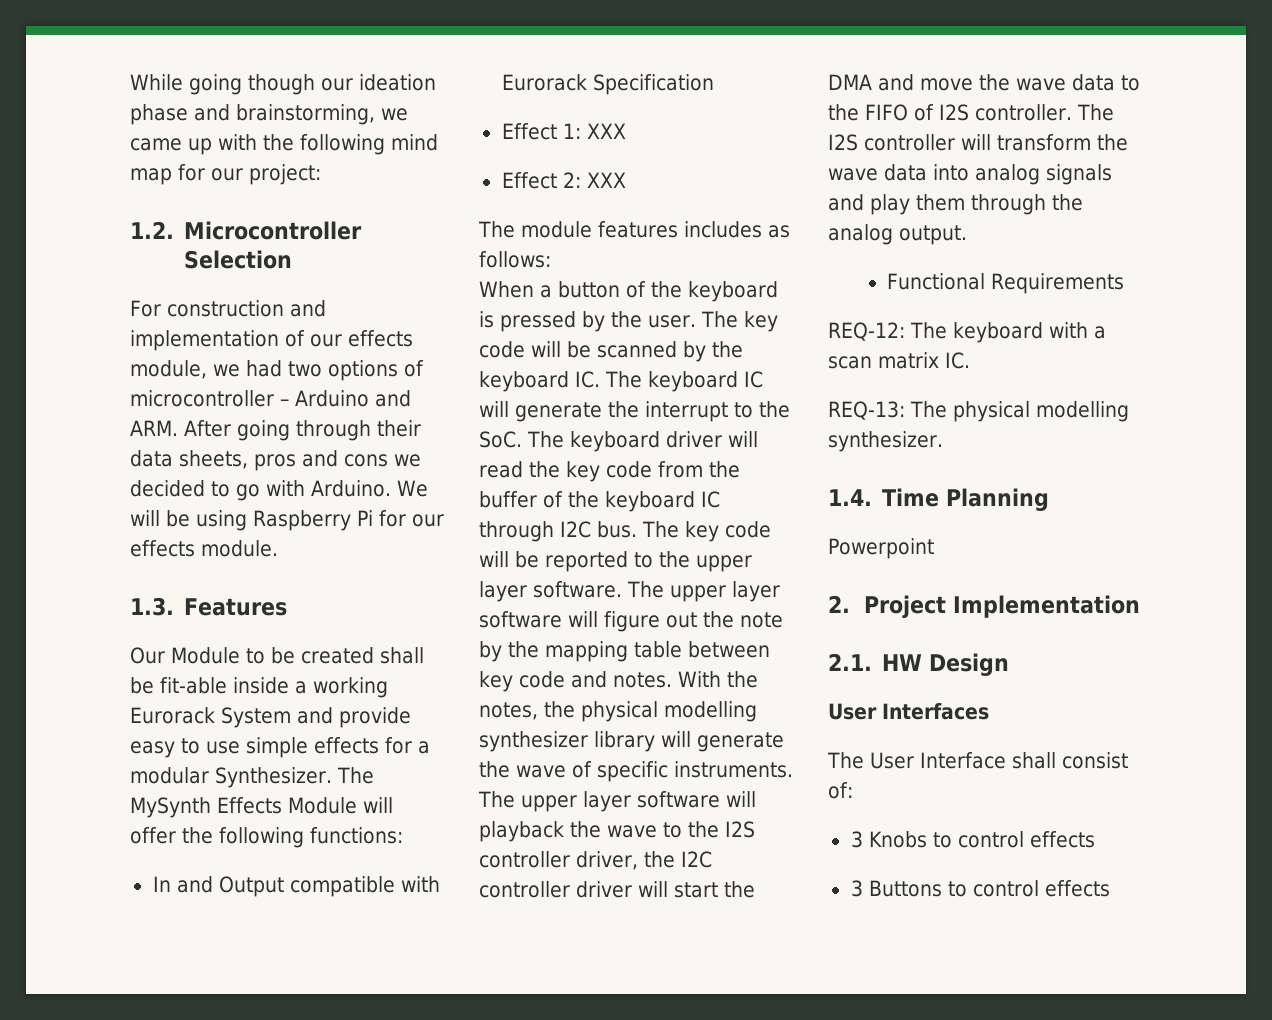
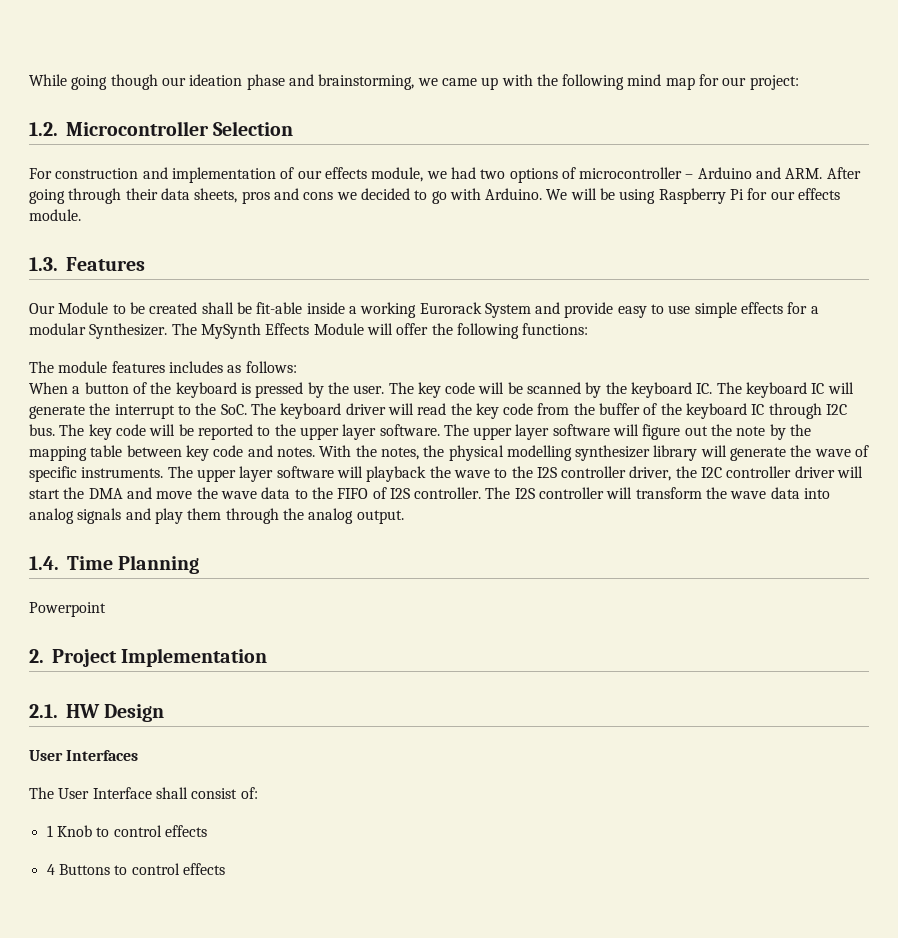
[152,876,440,897] [501,74,714,95] [501,123,626,140] [501,172,626,189] // In and Output compatible with Eurorack Specification // Effect 1: XXX // Effect 2: XXX -> (589, 329) none
[886,273,1124,294] [828,322,1106,343] [828,352,970,369] [828,401,1129,422] [828,431,943,452] // Functional Requirements // REQ-12: The keyboard with a scan matrix IC. // REQ-13: The physical modelling synthesizer. -> (404, 517) none
[850,831,927,848] 3 Knobs -> [46,825,92,837] 1 Knob
[850,880,863,897] 3 -> [46,864,55,875] 4

